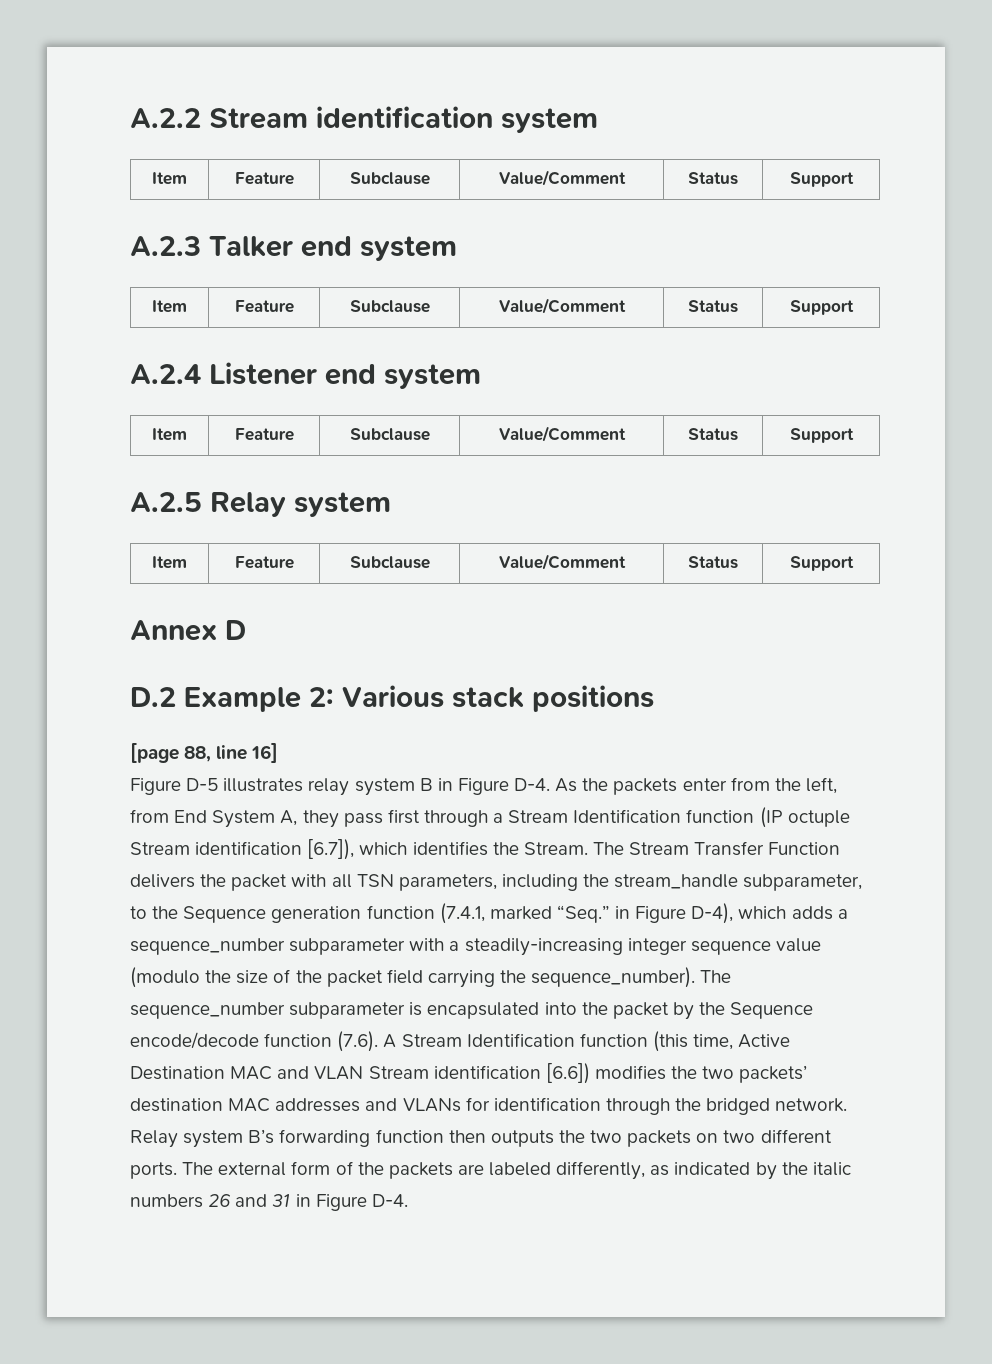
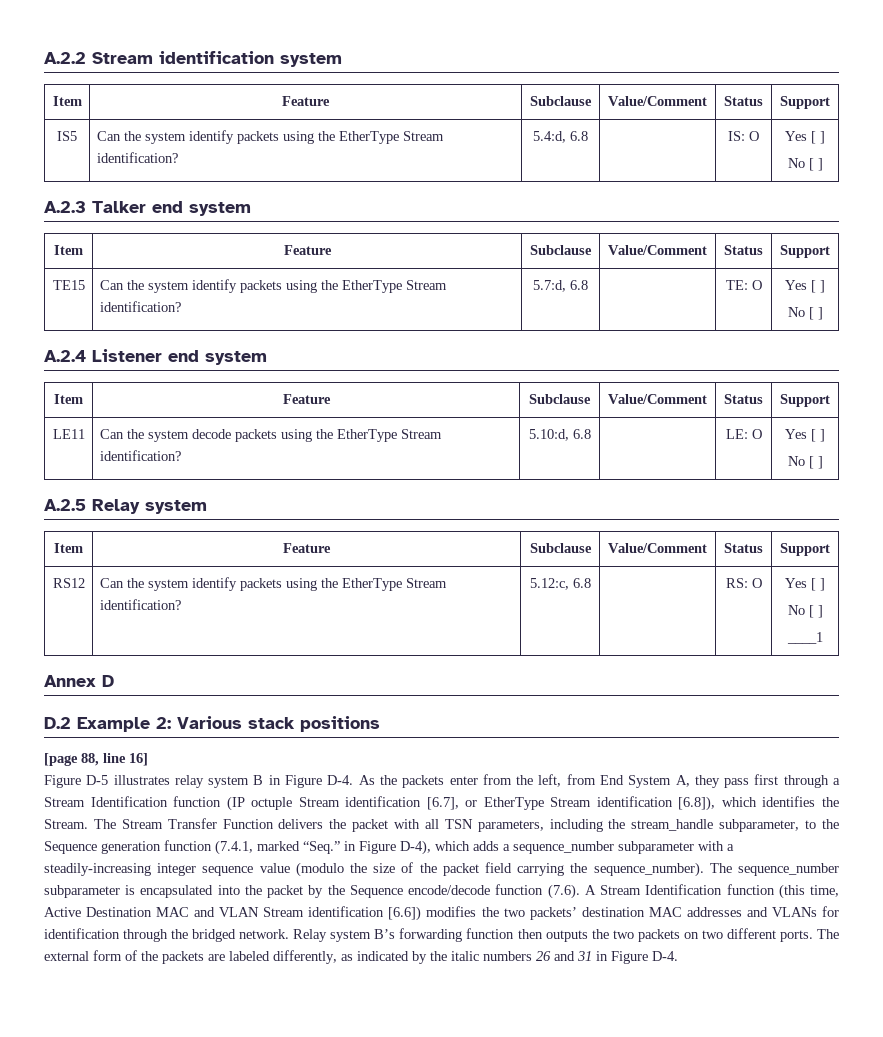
(854, 179) none -> [57,131,77,141] [96,130,444,144] [96,152,178,163] [533,131,588,143] [728,131,759,141] [785,131,825,144] [787,158,823,171] // IS5 | Can the system identify packets using the EtherType Stream identification? | 5.4:d, 6.8 | | IS: O | Yes [ ] // No [ ]
(854, 307) none -> [52,280,85,290] [99,279,447,293] [99,301,181,312] [533,280,588,292] [725,280,762,290] [785,280,825,293] [787,307,823,320] // TE15 | Can the system identify packets using the EtherType Stream identification? | 5.7:d, 6.8 | | TE: O | Yes [ ] // No [ ]
(854, 435) none -> [52,429,85,439] [99,429,442,442] [99,450,181,461] [528,429,591,441] [725,429,762,439] [785,429,825,442] [787,456,823,469] // LE11 | Can the system decode packets using the EtherType Stream identification? | 5.10:d, 6.8 | | LE: O | Yes [ ] // No [ ]
(854, 563) none -> [52,578,85,588] [99,577,447,591] [99,599,181,610] [529,578,591,590] [725,578,762,588] [785,578,825,591] [787,605,823,618] [786,632,823,644] // RS12 | Can the system identify packets using the EtherType Stream identification? | 5.12:c, 6.8 | | RS: O | Yes [ ] // No [ ] // ____1
[307,839,355,860] [6.7]), -> [426,796,716,811] [6.7], or EtherType Stream identification [6.8]),

